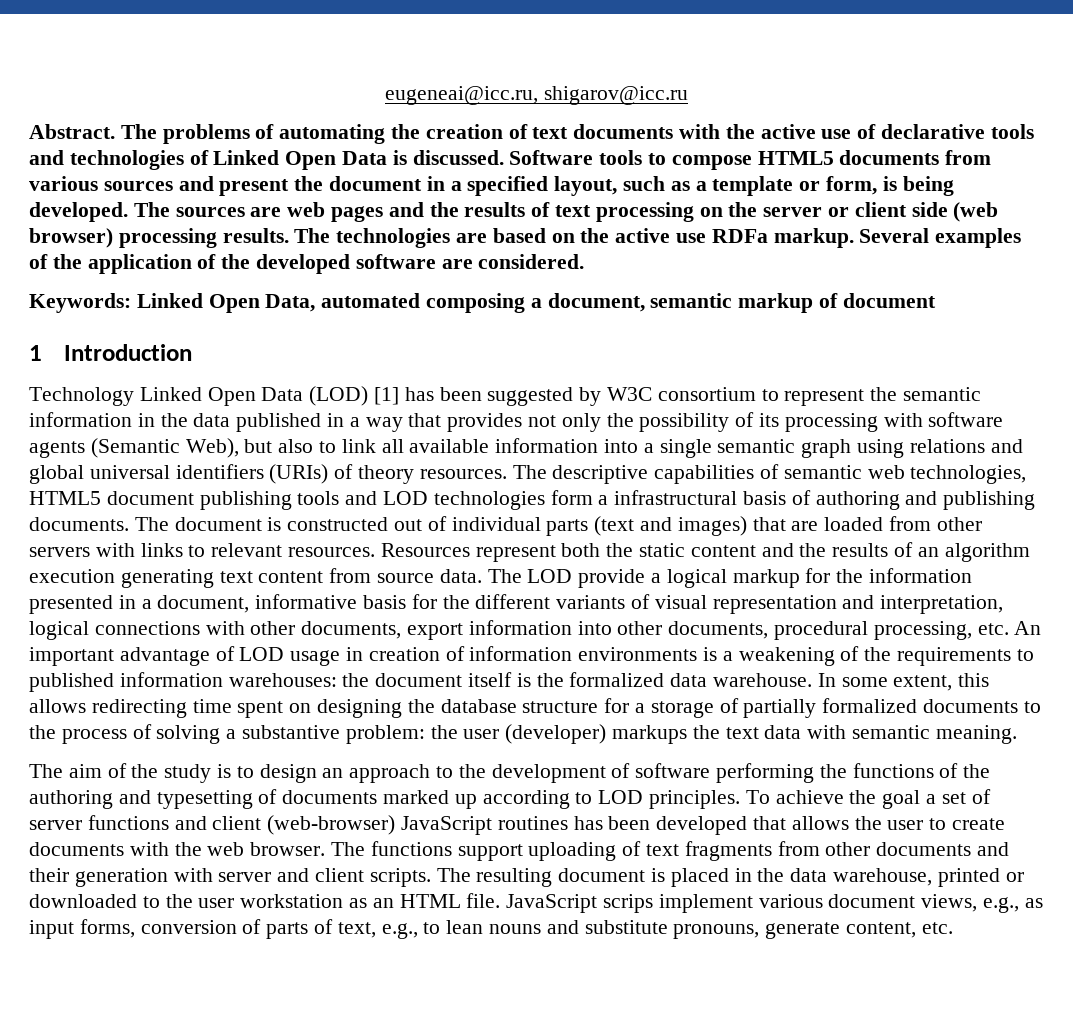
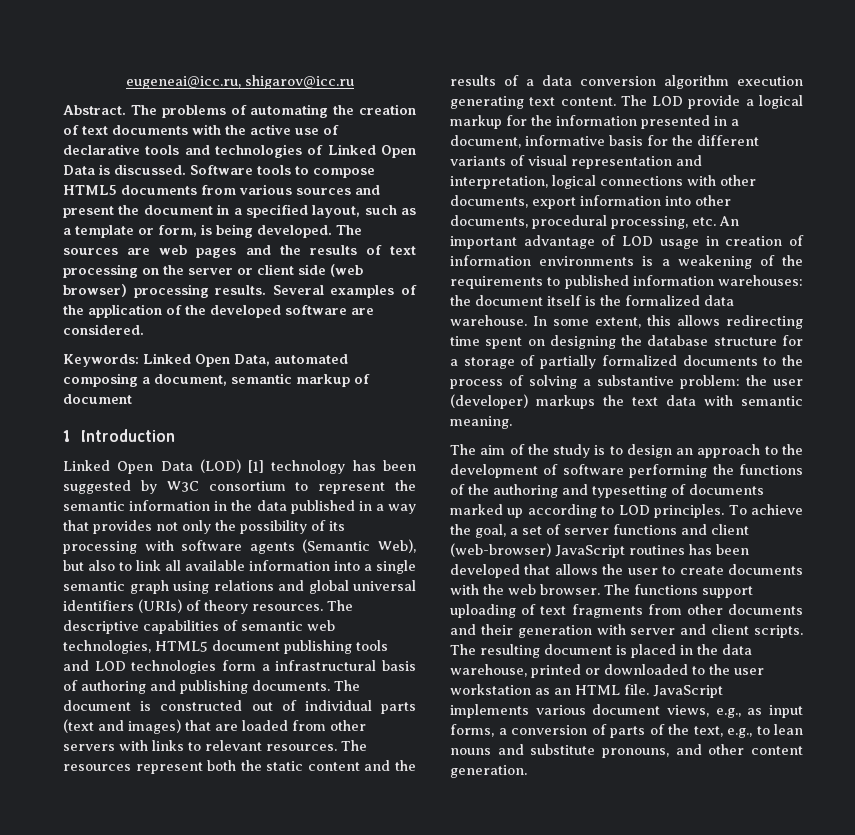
[294,228,854,248] The technologies are based on the active use RDFa markup. -> (267, 290) none
[29,387,134,406] Technology -> (175, 435) none
(400, 396) none -> [271,460,346,474] technology
[380,543,470,557] Resources -> [341,740,367,751] [63,764,131,771] The resources
[917,547,939,557] an -> [526,75,656,86] a data conversion
[258,568,482,583] content from source data. -> [560,97,616,106] content.
[882,790,921,809] goal -> [475,524,506,538] goal,
[603,894,753,913] scrips implement -> [450,704,529,718] implements
(135, 928) none -> [498,728,507,735] a
(334, 926) none -> [668,724,689,735] the
[765,922,953,939] generate content, etc. -> [675,744,803,755] [450,765,527,778] and other content generation.

